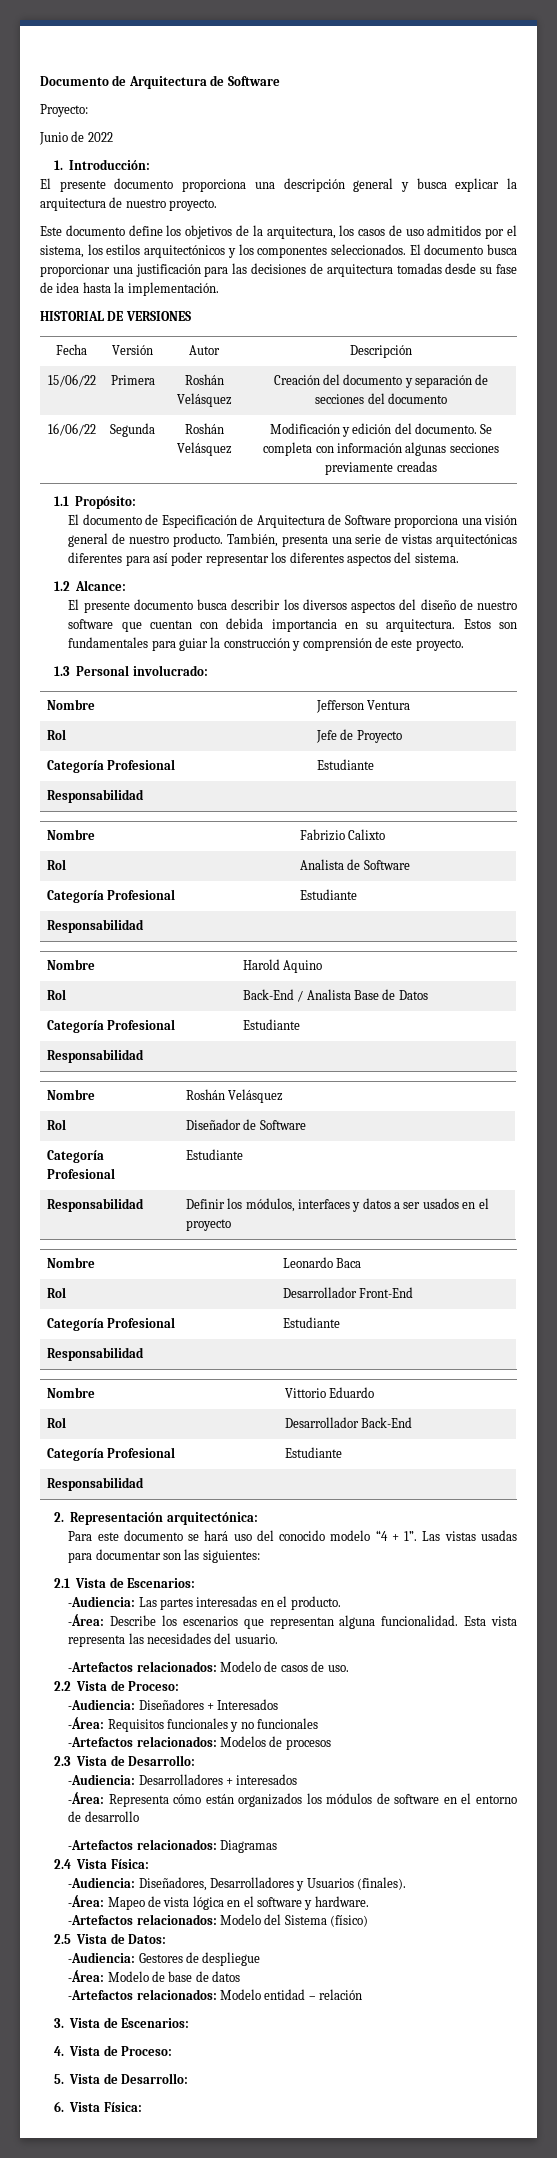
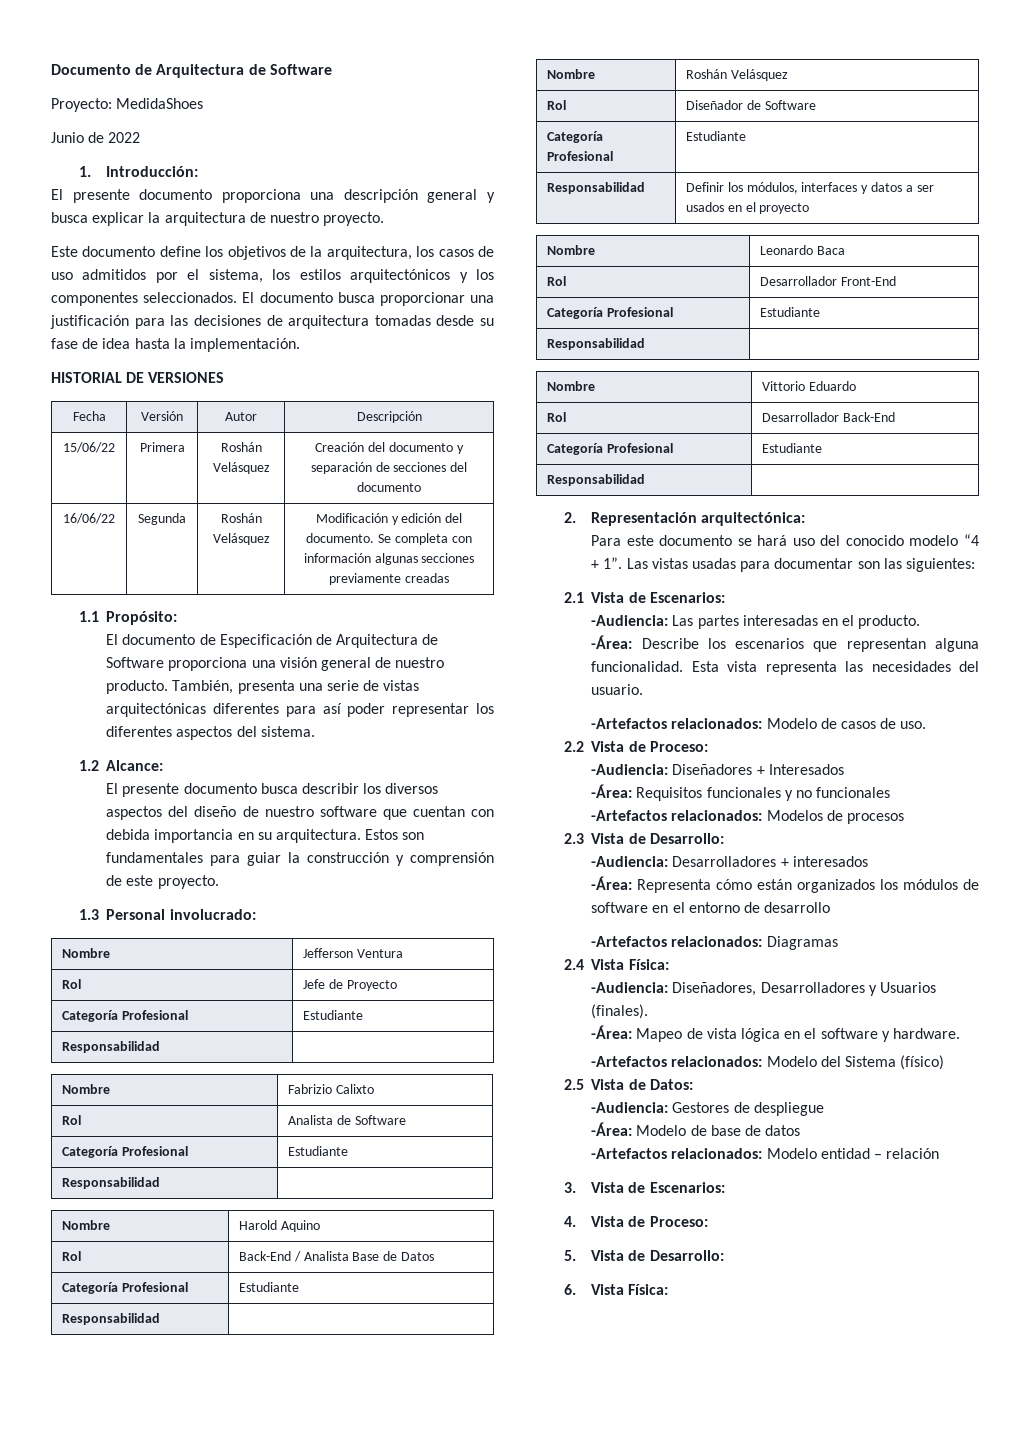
(88, 110) none -> [116,98,204,109] MedidaShoes

